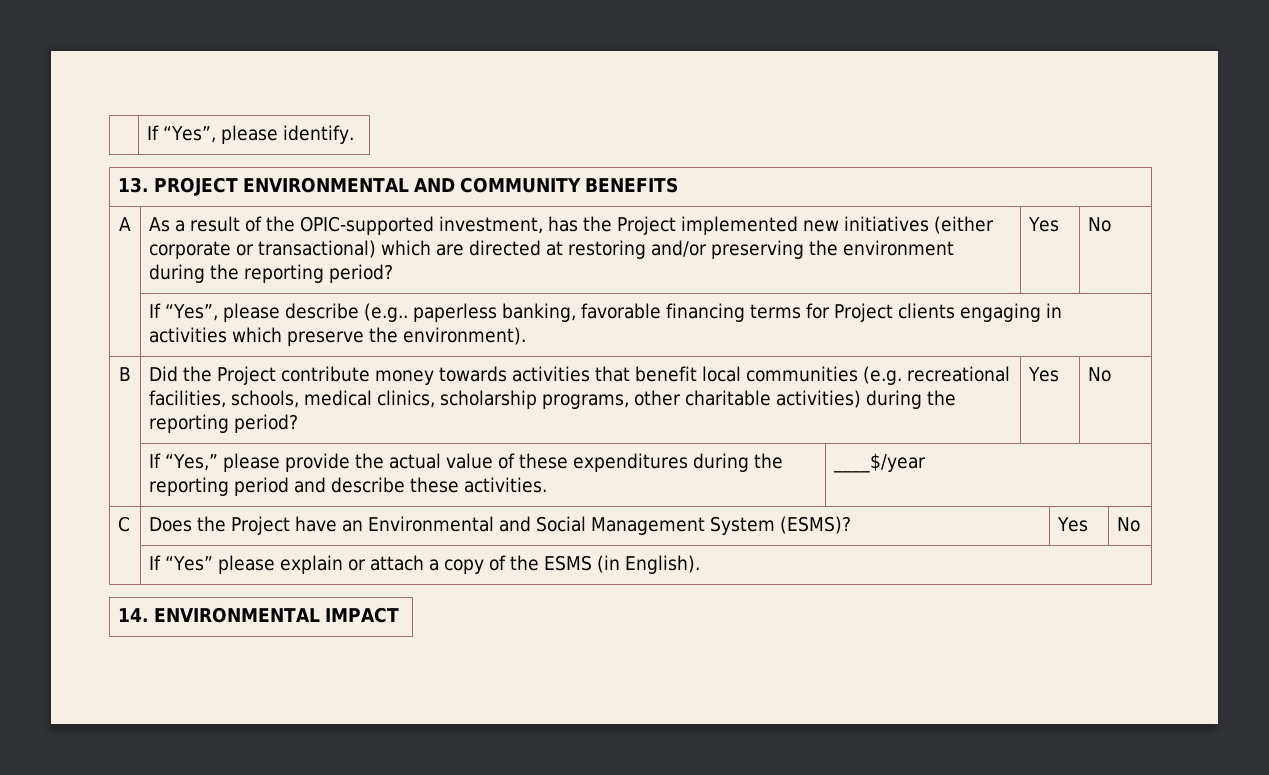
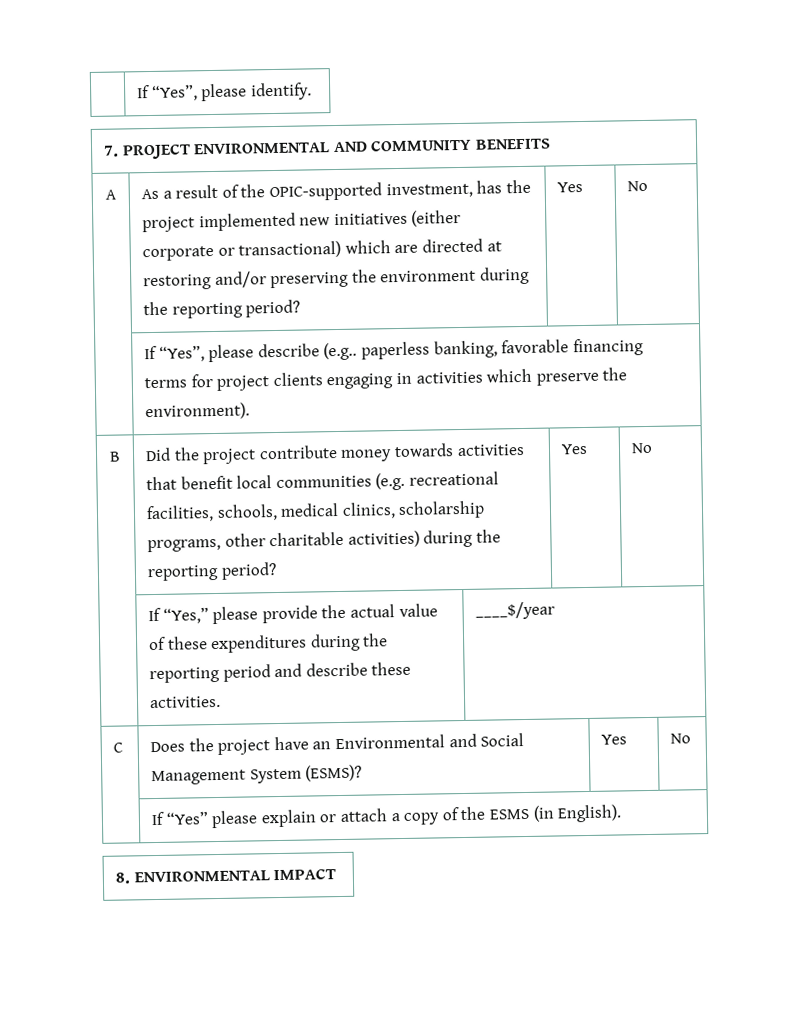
[118,177,150,193] 13. -> [104,145,120,157] 7.
[617,216,677,235] Project -> [142,216,196,233] project
[834,303,894,322] Project -> [216,375,270,391] project
[217,366,277,385] Project -> [202,448,257,465] project
[231,516,291,535] Project -> [217,739,271,755] project
[118,608,150,622] 14. -> [115,872,131,884] 8.

